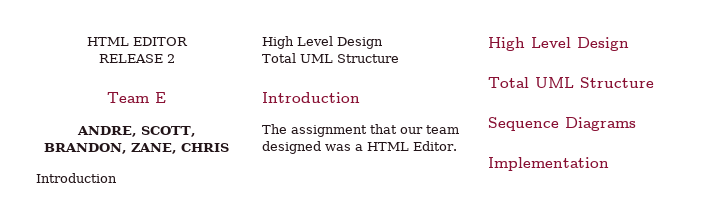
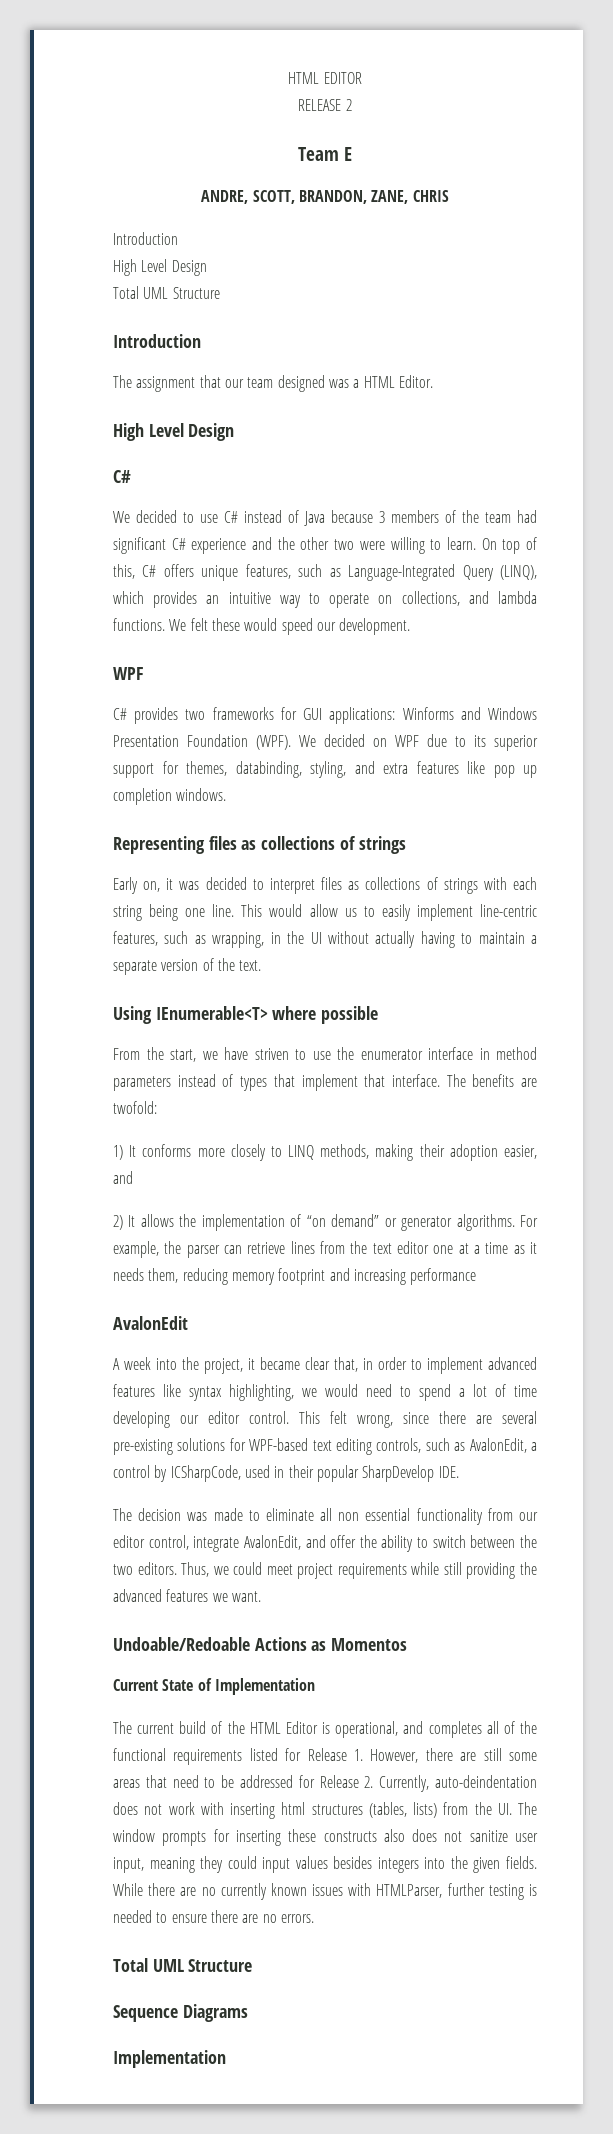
(629, 44) none -> [113,470,131,483] [113,510,537,526] [113,537,537,554] [113,564,537,581] [113,591,537,608] [113,618,411,635] [113,667,143,680] [113,707,537,724] [113,734,538,751] [113,761,537,778] [113,788,227,805] [113,836,406,854] [113,877,537,894] [113,904,538,921] [113,931,537,948] [113,958,262,975] [113,1006,379,1024] [113,1047,537,1062] [113,1074,537,1091] [113,1101,157,1114] [113,1144,537,1161] [113,1171,133,1184] [113,1214,538,1231] [113,1241,537,1258] [113,1268,477,1285] [113,1316,188,1330] [113,1357,537,1374] [113,1384,537,1401] [113,1411,537,1428] [113,1438,537,1455] [113,1465,459,1482] [113,1508,538,1525] [113,1535,537,1552] [113,1562,538,1579] [113,1589,261,1602] [113,1637,408,1651] [113,1678,315,1695] [113,1721,537,1738] [113,1748,537,1765] [113,1775,537,1792] [113,1802,537,1819] [113,1829,538,1846] [113,1856,538,1873] [113,1883,537,1900] [113,1910,314,1923] // C# // We decided to use C# instead of Java because 3 members of the team had significant C# experience and the other two were willing to learn. On top of this, C# offers unique features, such as Language-Integrated Query (LINQ), which provides an intuitive way to operate on collections, and lambda functions. We felt these would speed our development. // WPF // C# provides two frameworks for GUI applications: Winforms and Windows Presentation Foundation (WPF). We decided on WPF due to its superior support for themes, databinding, styling, and extra features like pop up completion windows. // Representing files as collections of strings // Early on, it was decided to interpret files as collections of strings with each string being one line. This would allow us to easily implement line-centric features, such as wrapping, in the UI without actually having to maintain a separate version of the text. // Using IEnumerable<T> where possible // From the start, we have striven to use the enumerator interface in method parameters instead of types that implement that interface. The benefits are twofold: // 1) It conforms more closely to LINQ methods, making their adoption easier, and // 2) It allows the implementation of “on demand” or generator algorithms. For example, the parser can retrieve lines from the text editor one at a time as it needs them, reducing memory footprint and increasing performance // AvalonEdit // A week into the project, it became clear that, in order to implement advanced features like syntax highlighting, we would need to spend a lot of time developing our editor control. This felt wrong, since there are several pre-existing solutions for WPF-based text editing controls, such as AvalonEdit, a control by ICSharpCode, used in their popular SharpDevelop IDE. // The decision was made to eliminate all non essential functionality from our editor control, integrate AvalonEdit, and offer the ability to switch between the two editors. Thus, we could meet project requirements while still providing the advanced features we want. // Undoable/Redoable Actions as Momentos // Current State of Implementation // The current build of the HTML Editor is operational, and completes all of the functional requirements listed for Release 1. However, there are still some areas that need to be addressed for Release 2. Currently, auto-deindentation does not work with inserting html structures (tables, lists) from the UI. The window prompts for inserting these constructs also does not sanitize user input, meaning they could input values besides integers into the given fields. While there are no currently known issues with HTMLParser, further testing is needed to ensure there are no errors.

